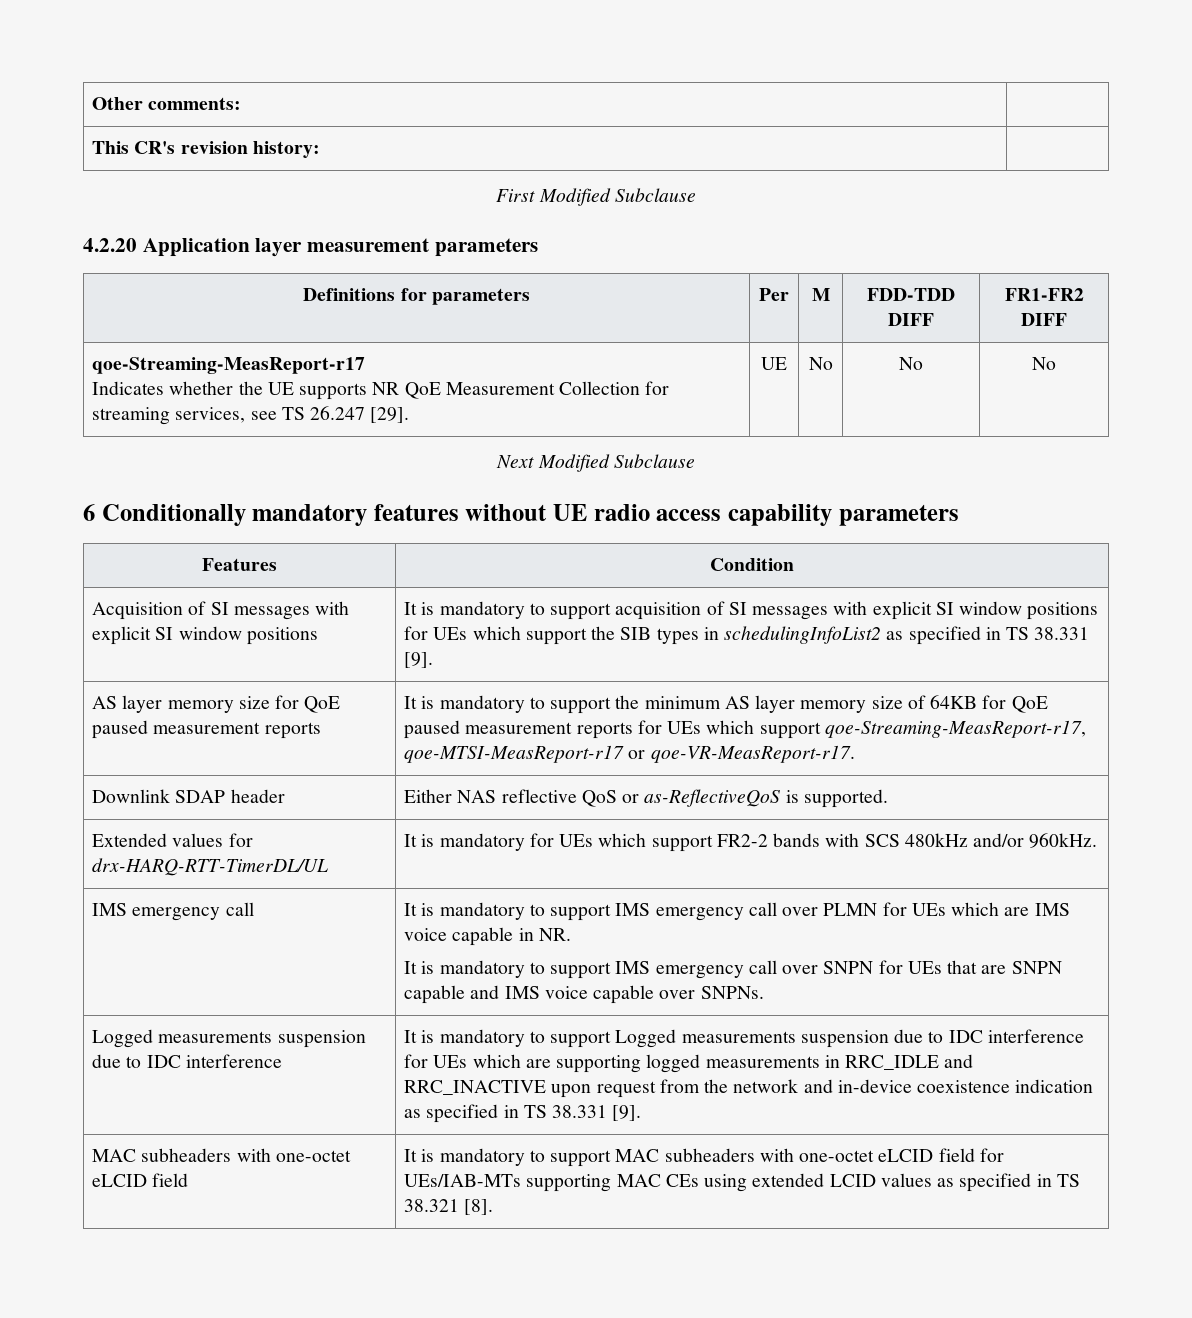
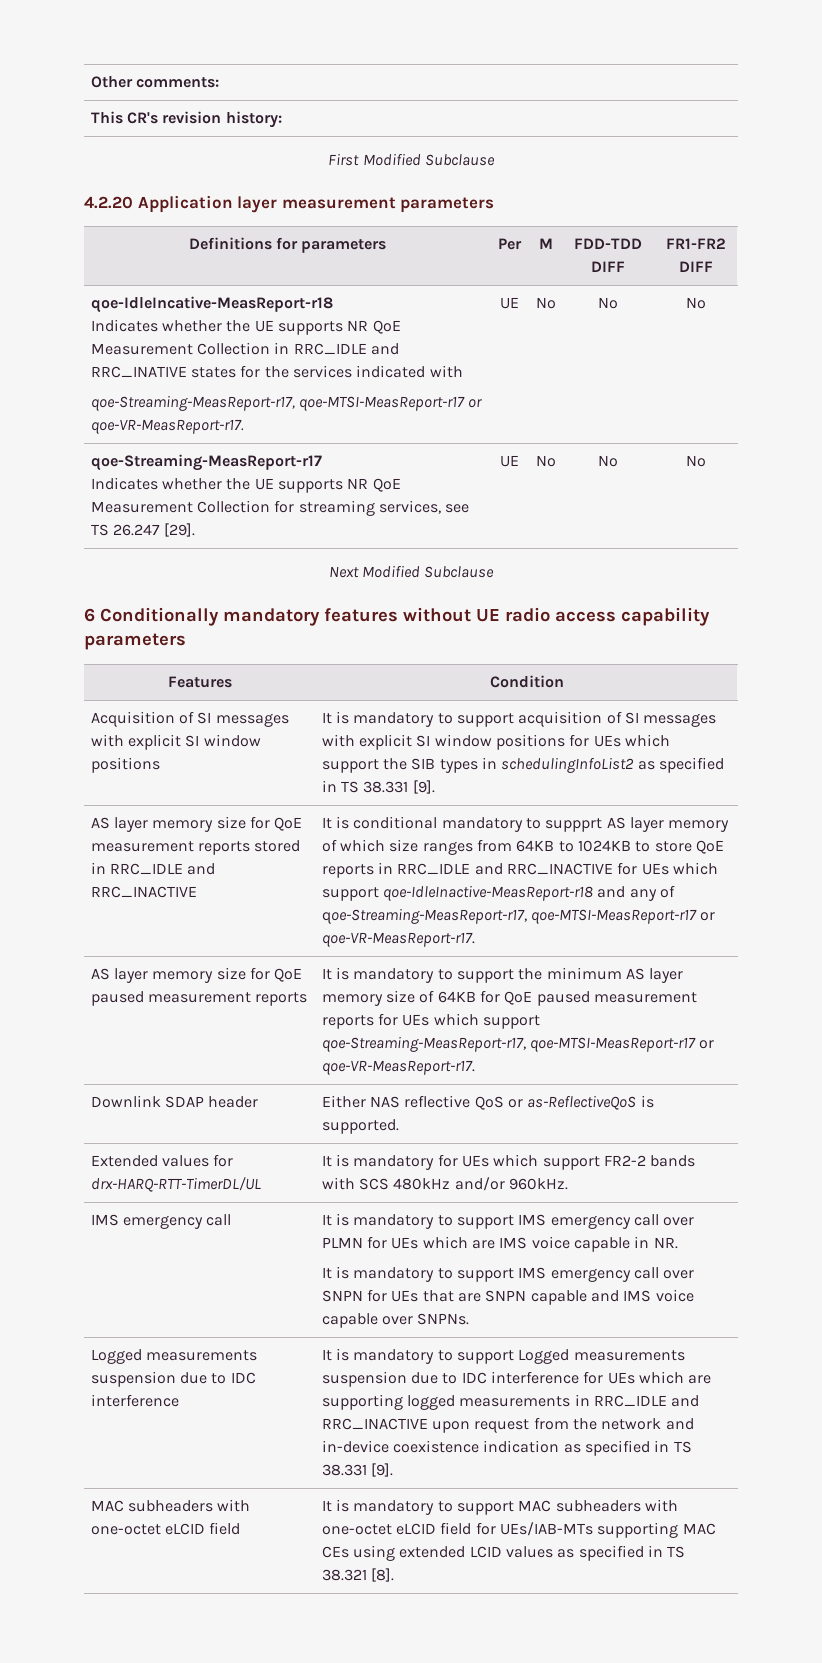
(1067, 319) none -> [90,296,333,313] [90,319,401,335] [90,342,400,355] [90,365,463,378] [90,395,483,411] [90,419,244,434] [500,297,519,309] [535,297,556,309] [598,297,618,309] [685,297,706,309] // qoe-IdleIncative-MeasReport-r18 // Indicates whether the UE supports NR QoE Measurement Collection in RRC_IDLE and RRC_INATIVE states for the services indicated with // qoe-Streaming-MeasReport-r17, qoe-MTSI-MeasReport-r17 or qoe-VR-MeasReport-r17. | UE | No | No | No
(434, 660) none -> [90,816,303,832] [90,840,301,855] [90,862,216,875] [90,886,197,898] [321,816,730,832] [321,839,725,855] [321,862,719,878] [321,885,676,901] [321,908,716,924] [321,932,475,947] // AS layer memory size for QoE measurement reports stored in RRC_IDLE and RRC_INACTIVE | It is conditional mandatory to suppprt AS layer memory of which size ranges from 64KB to 1024KB to store QoE reports in RRC_IDLE and RRC_INACTIVE for UEs which support qoe-IdleInactive-MeasReport-r18 and any of qoe-Streaming-MeasReport-r17, qoe-MTSI-MeasReport-r17 or qoe-VR-MeasReport-r17.

